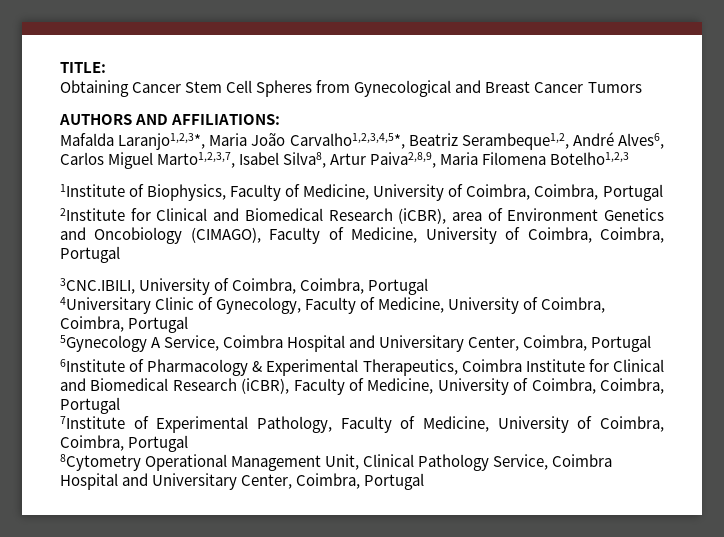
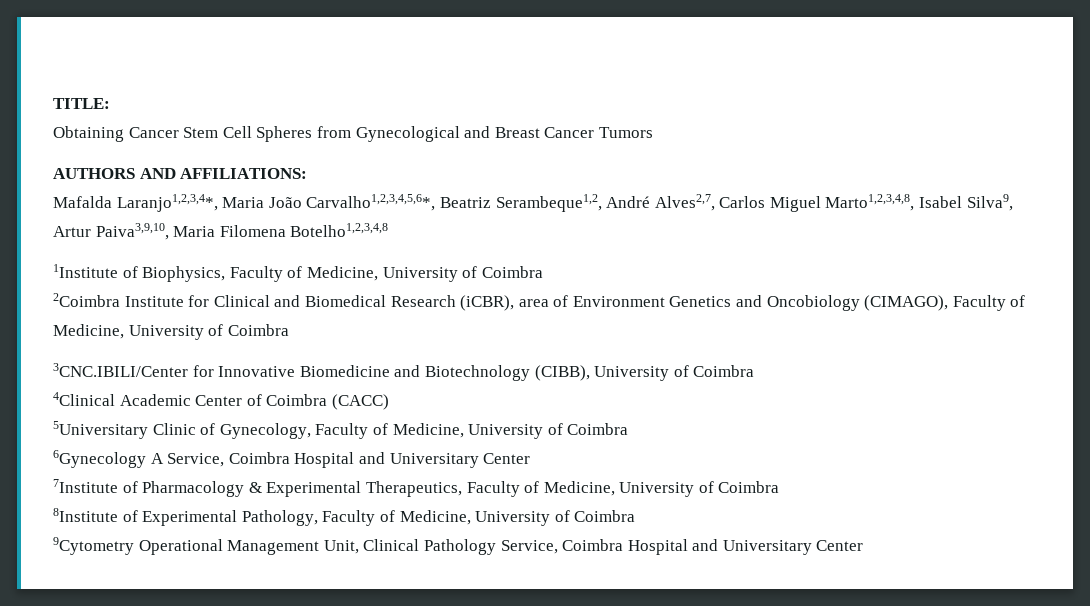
[118,133,206,150] Laranjo1,2,3*, -> [116,194,218,212] Laranjo1,2,3,4*,
[289,133,405,149] Carvalho1,2,3,4,5*, -> [306,194,436,211] Carvalho1,2,3,4,5,6*,
[618,133,664,149] Alves6, -> [654,194,715,211] Alves2,7,
[157,152,437,168] Marto1,2,3,7, Isabel Silva8, Artur Paiva2,8,9, -> [825,194,1013,211] [53,223,169,240] Marto1,2,3,4,8, Isabel Silva9, Artur Paiva3,9,10,
[550,152,630,165] Botelho1,2,3 -> [290,223,389,237] Botelho1,2,3,4,8
[466,184,663,201] [60,208,125,221] Coimbra, Coimbra, Portugal // 2Institute -> [481,266,543,278] [53,293,184,307] Coimbra // 2Coimbra Institute
[527,227,665,243] [60,246,120,263] [60,278,429,295] [60,297,151,314] Coimbra, Coimbra, Portugal // 3CNC.IBILI, University of Coimbra, Coimbra, Portugal // 4Universitary -> [227,324,289,336] [53,363,755,381] [53,392,389,410] [53,421,148,439] Coimbra // 3CNC.IBILI/Center for Innovative Biomedicine and Biotechnology (CIBB), University of Coimbra // 4Clinical Academic Center of Coimbra (CACC) // 5Universitary
[541,297,606,313] [60,316,189,333] [60,335,147,352] Coimbra, Coimbra, Portugal // 5Gynecology -> [567,423,629,435] [53,450,146,468] Coimbra // 6Gynecology
[468,335,652,352] [60,359,125,372] Center, Coimbra, Portugal // 6Institute -> [483,453,531,464] [53,479,118,493] Center // 7Institute
[461,359,664,372] [60,378,664,395] [60,397,120,414] [60,416,125,429] Coimbra Institute for Clinical and Biomedical Research (iCBR), Faculty of Medicine, University of Coimbra, Coimbra, Portugal // 7Institute -> [466,481,780,497] [53,508,118,522] Faculty of Medicine, University of Coimbra // 8Institute
[600,416,664,432] [60,435,189,452] [60,454,141,471] Coimbra, Coimbra, Portugal // 8Cytometry -> [574,510,636,522] [53,537,134,555] Coimbra // 9Cytometry
[241,473,425,490] Center, Coimbra, Portugal -> [816,540,864,551] Center

